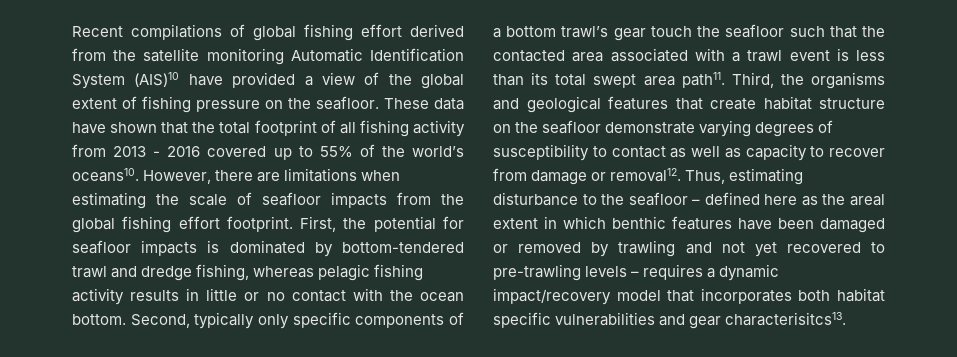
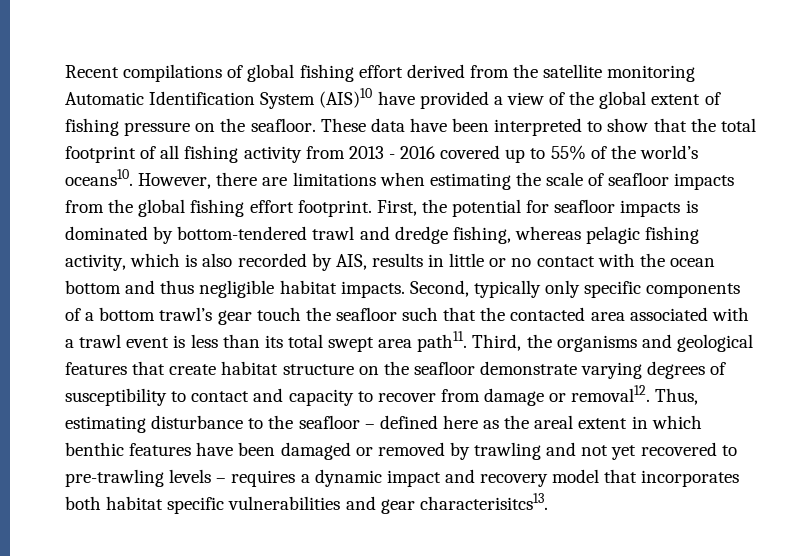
[110,122,158,133] shown -> [452,118,649,136] been interpreted to show
[72,288,124,305] activity -> [65,253,367,271] activity, which is also recorded by AIS,
[72,314,126,325] bottom. -> [65,280,405,298] bottom and thus negligible habitat impacts.
[670,146,741,158] as well as -> [253,388,284,402] and
[493,288,611,305] impact/recovery -> [386,469,549,487] impact and recovery

